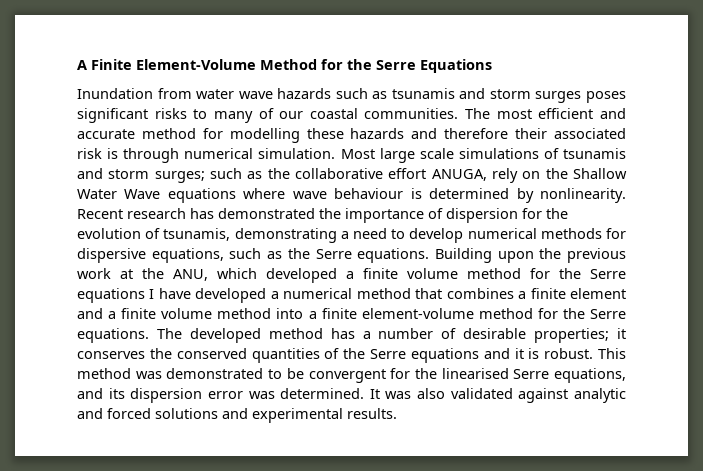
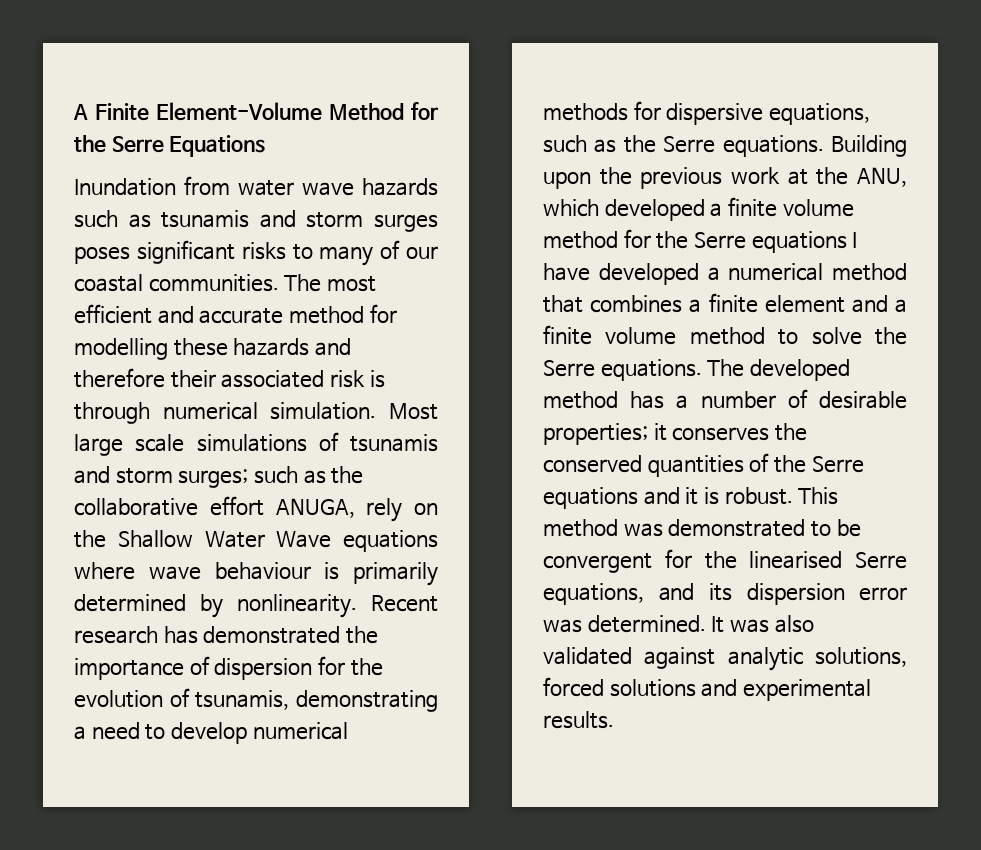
(422, 193) none -> [353,562,439,586] primarily
[276,308,558,319] into a finite element-volume method for -> [778,327,862,345] to solve
[77,408,103,419] and -> [815,647,907,667] solutions,

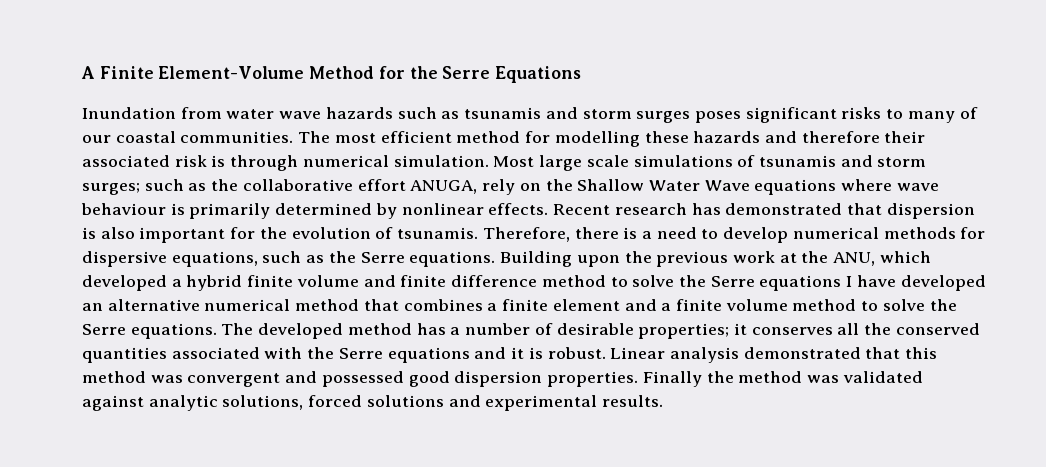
[157,306,284,324] and accurate -> (452, 137) none
[237,594,357,618] nonlinearity. -> [401,203,549,215] nonlinear effects.
[345,626,378,644] [74,656,383,680] [74,688,439,712] the importance of dispersion for the evolution of tsunamis, demonstrating -> [846,203,975,219] [82,227,638,243] that dispersion is also important for the evolution of tsunamis. Therefore, there is
[728,197,854,217] [543,229,651,249] finite volume method for -> [186,275,675,291] hybrid finite volume and finite difference method to solve
[707,267,720,281] a -> [82,299,200,311] an alternative
(770, 434) none -> [837,323,860,335] all
[749,453,770,472] of -> [171,347,303,359] associated with
[798,487,839,505] [543,519,861,537] [543,549,908,573] [543,583,908,605] [543,615,814,633] This method was demonstrated to be convergent for the linearised Serre equations, and its dispersion error was determined. It was also -> [610,347,938,363] [82,371,839,387] Linear analysis demonstrated that this method was convergent and possessed good dispersion properties. Finally the method was

